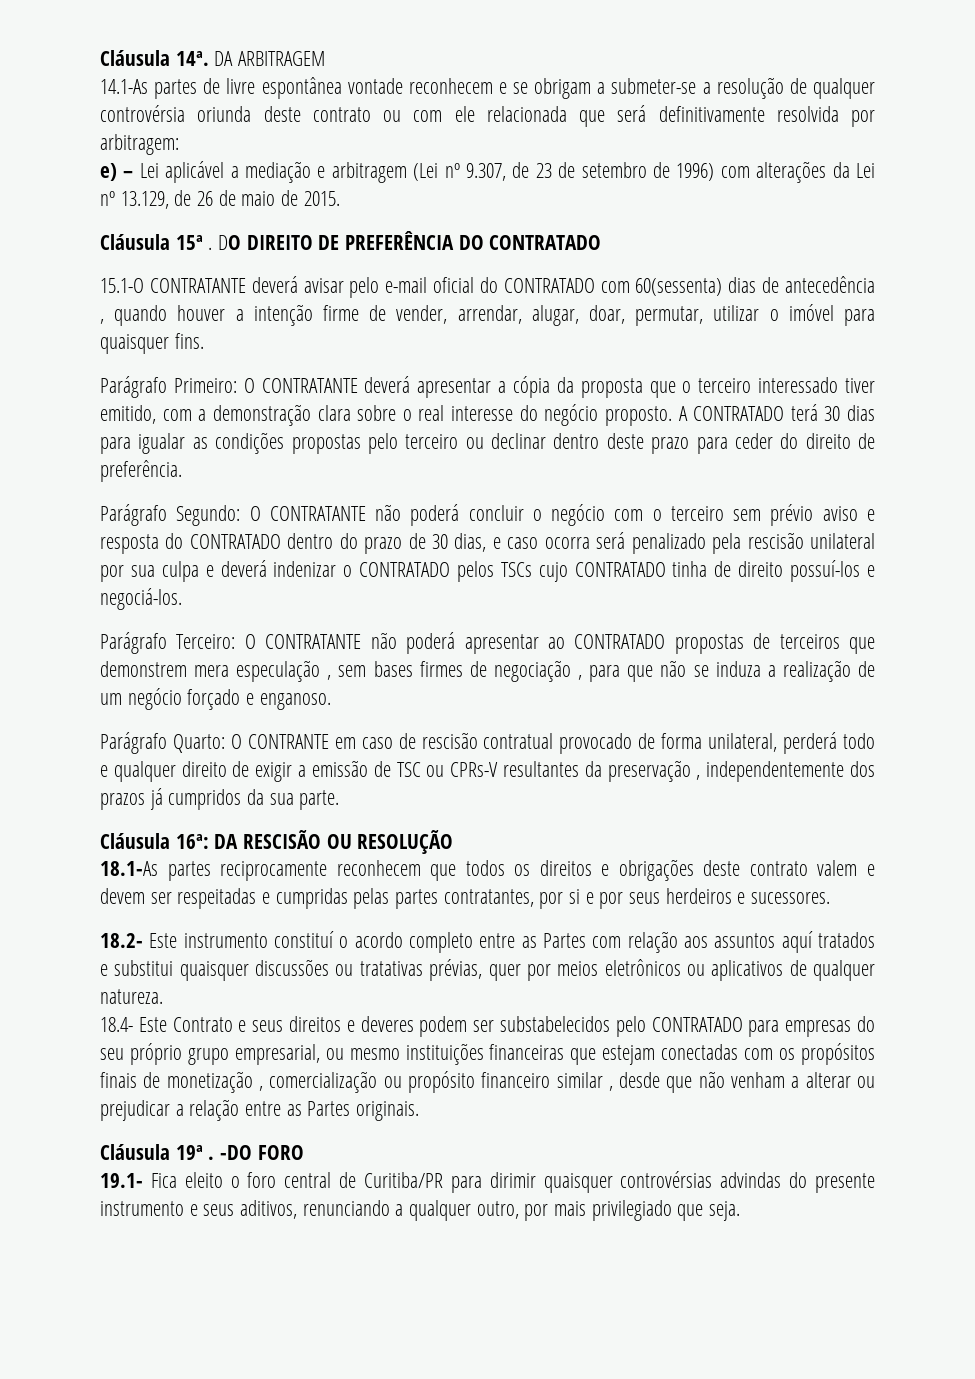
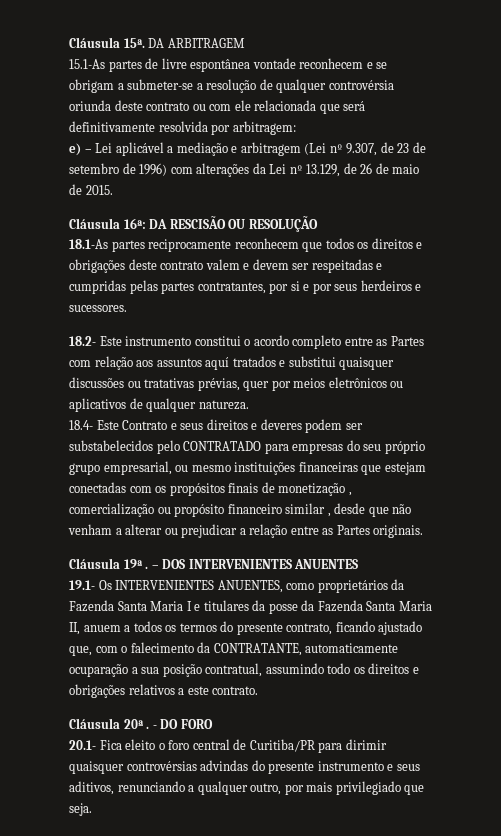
[100,50,209,66] Cláusula 14ª. -> [69,37,145,48] Cláusula 15ª.
[100,79,148,94] 14.1-As -> [69,59,105,69] 15.1-As
[100,231,602,250] [100,276,876,298] [100,304,876,326] [100,333,204,354] [100,376,875,398] [100,404,875,426] [100,432,875,454] [100,460,182,482] [100,504,875,526] [100,532,875,554] [100,560,875,582] [100,588,182,610] [100,632,875,654] [100,660,876,682] [100,688,331,710] [100,732,876,754] [100,760,875,782] [100,788,340,810] // Cláusula 15ª . DO DIREITO DE PREFERÊNCIA DO CONTRATADO // 15.1-O CONTRATANTE deverá avisar pelo e-mail oficial do CONTRATADO com 60(sessenta) dias de antecedência , quando houver a intenção firme de vender, arrendar, alugar, doar, permutar, utilizar o imóvel para quaisquer fins. // Parágrafo Primeiro: O CONTRATANTE deverá apresentar a cópia da proposta que o terceiro interessado tiver emitido, com a demonstração clara sobre o real interesse do negócio proposto. A CONTRATADO terá 30 dias para igualar as condições propostas pelo terceiro ou declinar dentro deste prazo para ceder do direito de preferência. // Parágrafo Segundo: O CONTRATANTE não poderá concluir o negócio com o terceiro sem prévio aviso e resposta do CONTRATADO dentro do prazo de 30 dias, e caso ocorra será penalizado pela rescisão unilateral por sua culpa e deverá indenizar o CONTRATADO pelos TSCs cujo CONTRATADO tinha de direito possuí-los e negociá-los. // Parágrafo Terceiro: O CONTRATANTE não poderá apresentar ao CONTRATADO propostas de terceiros que demonstrem mera especulação , sem bases firmes de negociação , para que não se induza a realização de um negócio forçado e enganoso. // Parágrafo Quarto: O CONTRANTE em caso de rescisão contratual provocado de forma unilateral, perderá todo e qualquer direito de exigir a emissão de TSC ou CPRs-V resultantes da preservação , independentemente dos prazos já cumpridos da sua parte. -> (113, 190) none
[274,931,334,948] constituí -> [194,336,241,346] constitui
[220,1145,253,1160] -DO -> [151,559,359,569] [69,579,405,593] [69,600,432,614] [69,621,423,635] [69,642,399,656] [69,663,419,677] [69,684,259,698] [69,718,179,729] – DOS INTERVENIENTES ANUENTES // 19.1- Os INTERVENIENTES ANUENTES, como proprietários da Fazenda Santa Maria I e titulares da posse da Fazenda Santa Maria II, anuem a todos os termos do presente contrato, ficando ajustado que, com o falecimento da CONTRATANTE, automaticamente ocuparação a sua posição contratual, assumindo todo os direitos e obrigações relativos a este contrato. // Cláusula 20ª . - DO
[100,1173,143,1188] 19.1- -> [69,740,96,750] 20.1-

